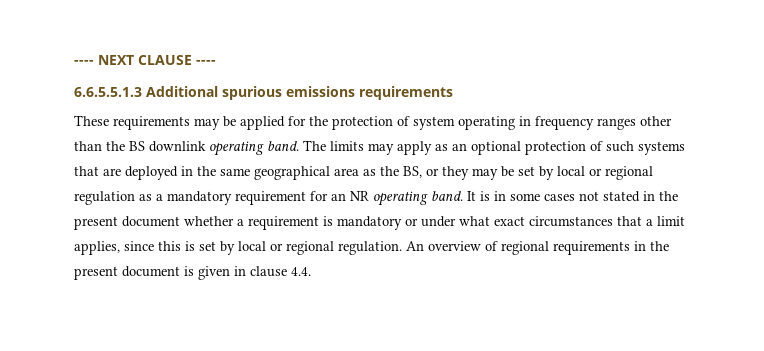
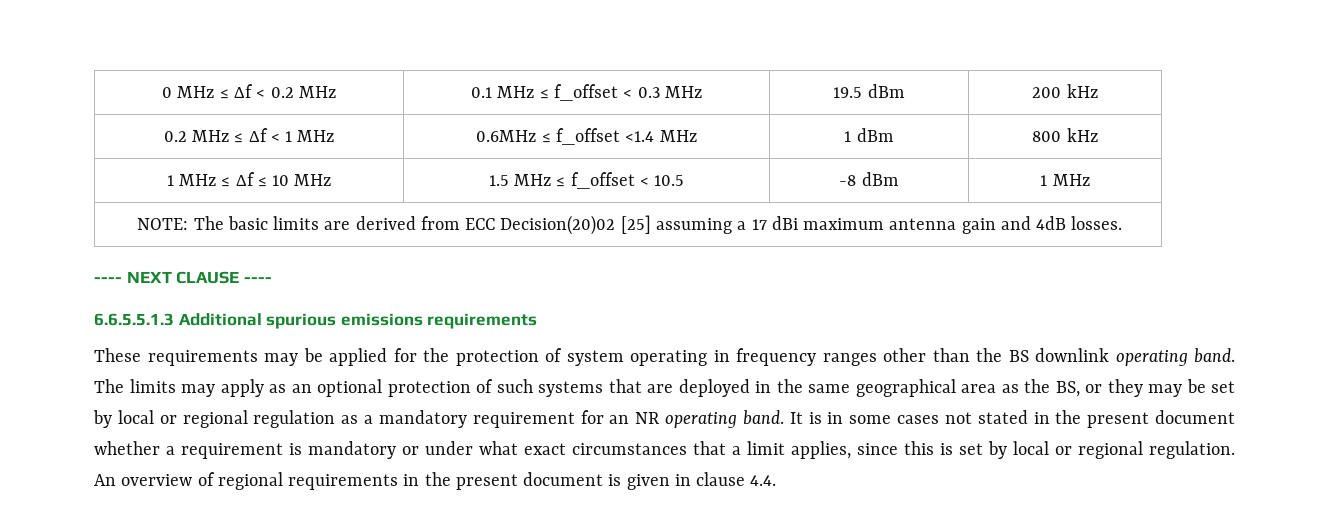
(74, 62) none -> [162,84,336,99] [471,84,702,101] [833,84,905,98] [1032,84,1098,98] [163,128,335,143] [476,128,697,145] [844,128,894,142] [1032,128,1098,142] [166,172,332,187] [488,172,685,189] [839,172,899,186] [1040,174,1090,186] [137,215,1123,235] 0 MHz ≤ Δf < 0.2 MHz | 0.1 MHz ≤ f_offset < 0.3 MHz | 19.5 dBm | 200 kHz // 0.2 MHz ≤ Δf < 1 MHz | 0.6MHz ≤ f_offset <1.4 MHz | 1 dBm | 800 kHz // 1 MHz ≤ Δf ≤ 10 MHz | 1.5 MHz ≤ f_offset < 10.5 | -8 dBm | 1 MHz // NOTE: The basic limits are derived from ECC Decision(20)02 [25] assuming a 17 dBi maximum antenna gain and 4dB losses. //

